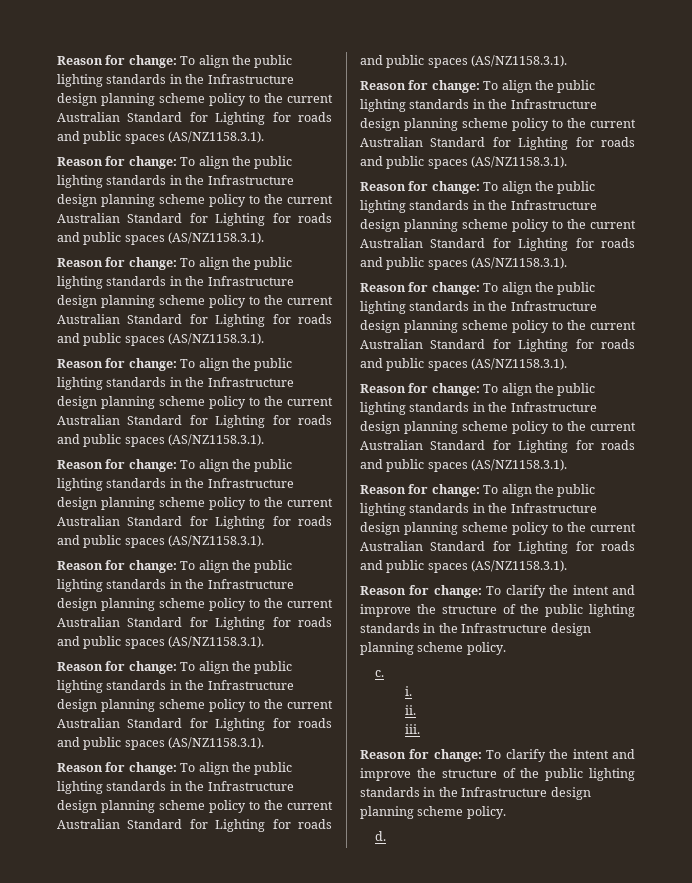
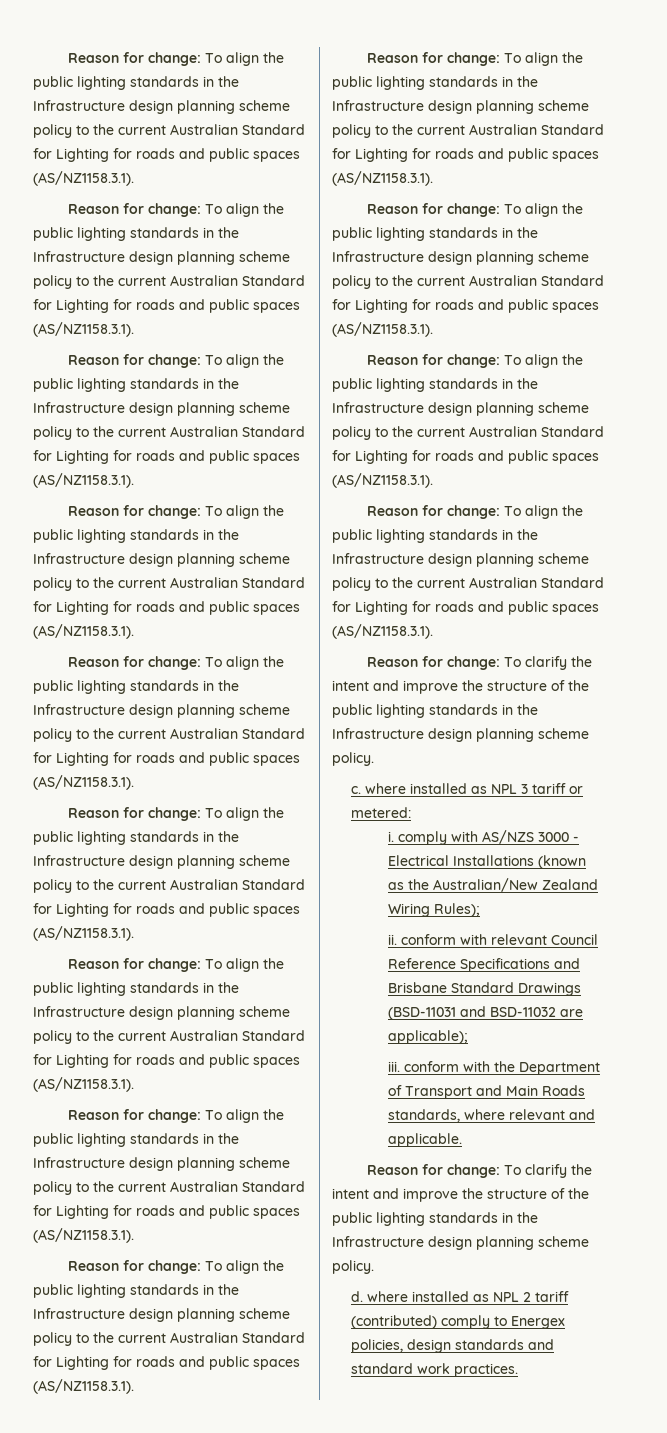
[404,686,412,696] [404,705,416,715] [404,724,420,734] // i. // ii. // iii. -> [364,783,583,794] [350,807,411,818] [387,830,579,845] [387,855,586,869] [387,878,598,892] [387,903,480,917] [387,934,598,945] [387,958,580,972] [387,982,581,996] [387,1006,583,1020] [387,1030,468,1044] [387,1061,600,1075] [387,1085,585,1099] [387,1109,595,1122] [387,1133,462,1147] where installed as NPL 3 tariff or metered: // i. comply with AS/NZS 3000 - Electrical Installations (known as the Australian/New Zealand Wiring Rules); // ii. conform with relevant Council Reference Specifications and Brisbane Standard Drawings (BSD-11031 and BSD-11032 are applicable); // iii. conform with the Department of Transport and Main Roads standards, where relevant and applicable.
(386, 836) none -> [366,1291,569,1302] [350,1315,565,1329] [350,1339,554,1353] [350,1363,518,1377] where installed as NPL 2 tariff (contributed) comply to Energex policies, design standards and standard work practices.

